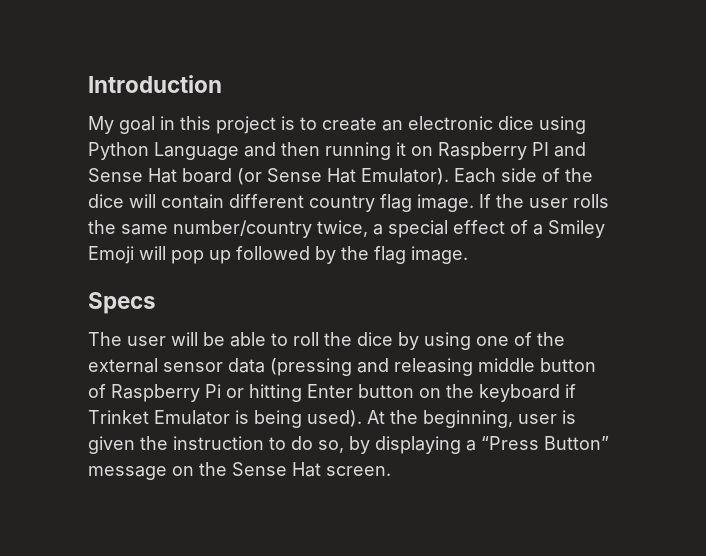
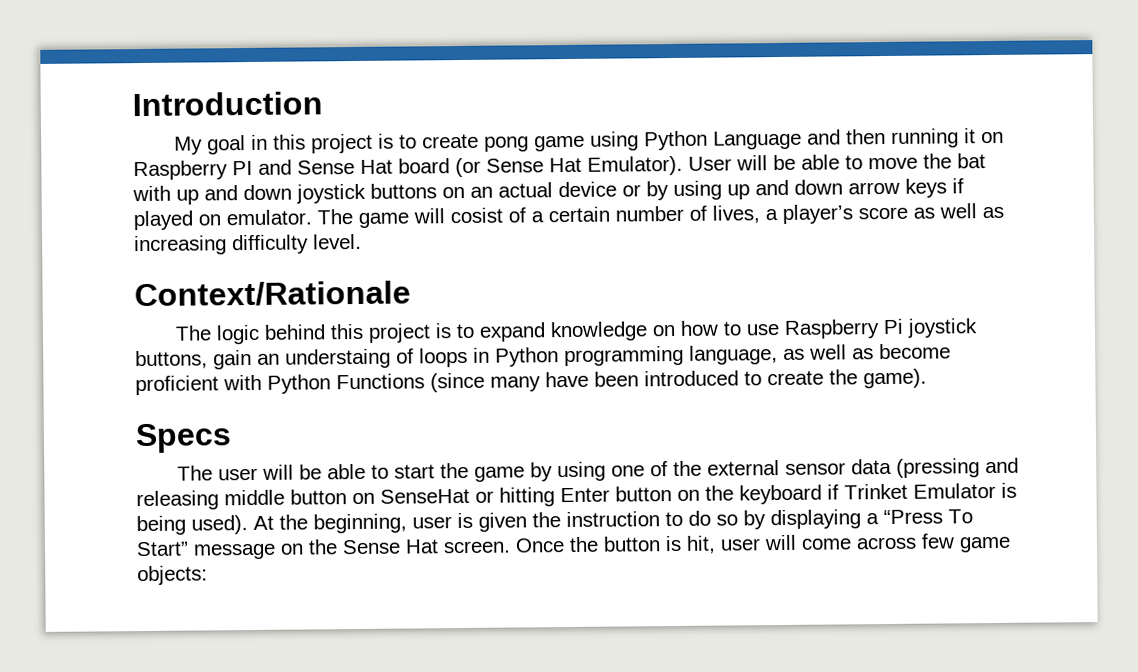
[382,116,534,131] an electronic dice -> [483,135,585,152] pong game
[454,168,593,183] [88,194,609,212] [88,220,605,238] [88,246,468,264] Each side of the dice will contain different country flag image. If the user rolls the same number/country twice, a special effect of a Smiley Emoji will pop up followed by the flag image. -> [688,153,986,171] [132,178,964,205] [133,203,1004,231] [134,233,362,256] [134,280,411,308] [174,318,978,345] [135,343,951,370] [135,368,927,396] User will be able to move the bat with up and down joystick buttons on an actual device or by using up and down arrow keys if played on emulator. The game will cosist of a certain number of lives, a player’s score as well as increasing difficulty level. // Context/Rationale // The logic behind this project is to expand knowledge on how to use Raspberry Pi joystick buttons, gain an understaing of loops in Python programming language, as well as become proficient with Python Functions (since many have been introduced to create the game).
[293,332,393,346] roll the dice -> [393,462,525,482] start the game
[88,384,221,402] of Raspberry Pi -> [352,488,470,505] on SenseHat
[318,440,344,453] so, -> [716,514,738,526] so
[544,436,609,450] Button” -> [948,509,973,524] [136,541,189,557] To Start”
(391, 471) none -> [515,533,1011,554] [137,565,208,586] Once the button is hit, user will come across few game objects:

